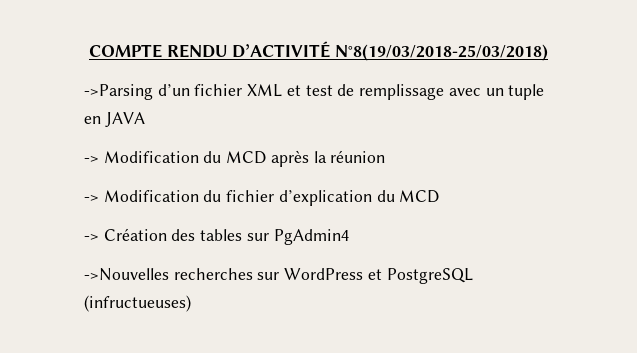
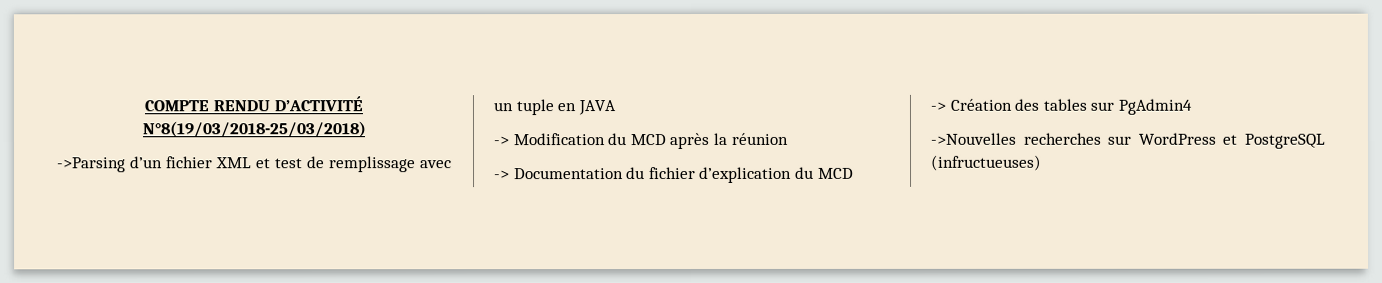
[103,190,199,202] Modification -> [513,168,624,180] Documentation

